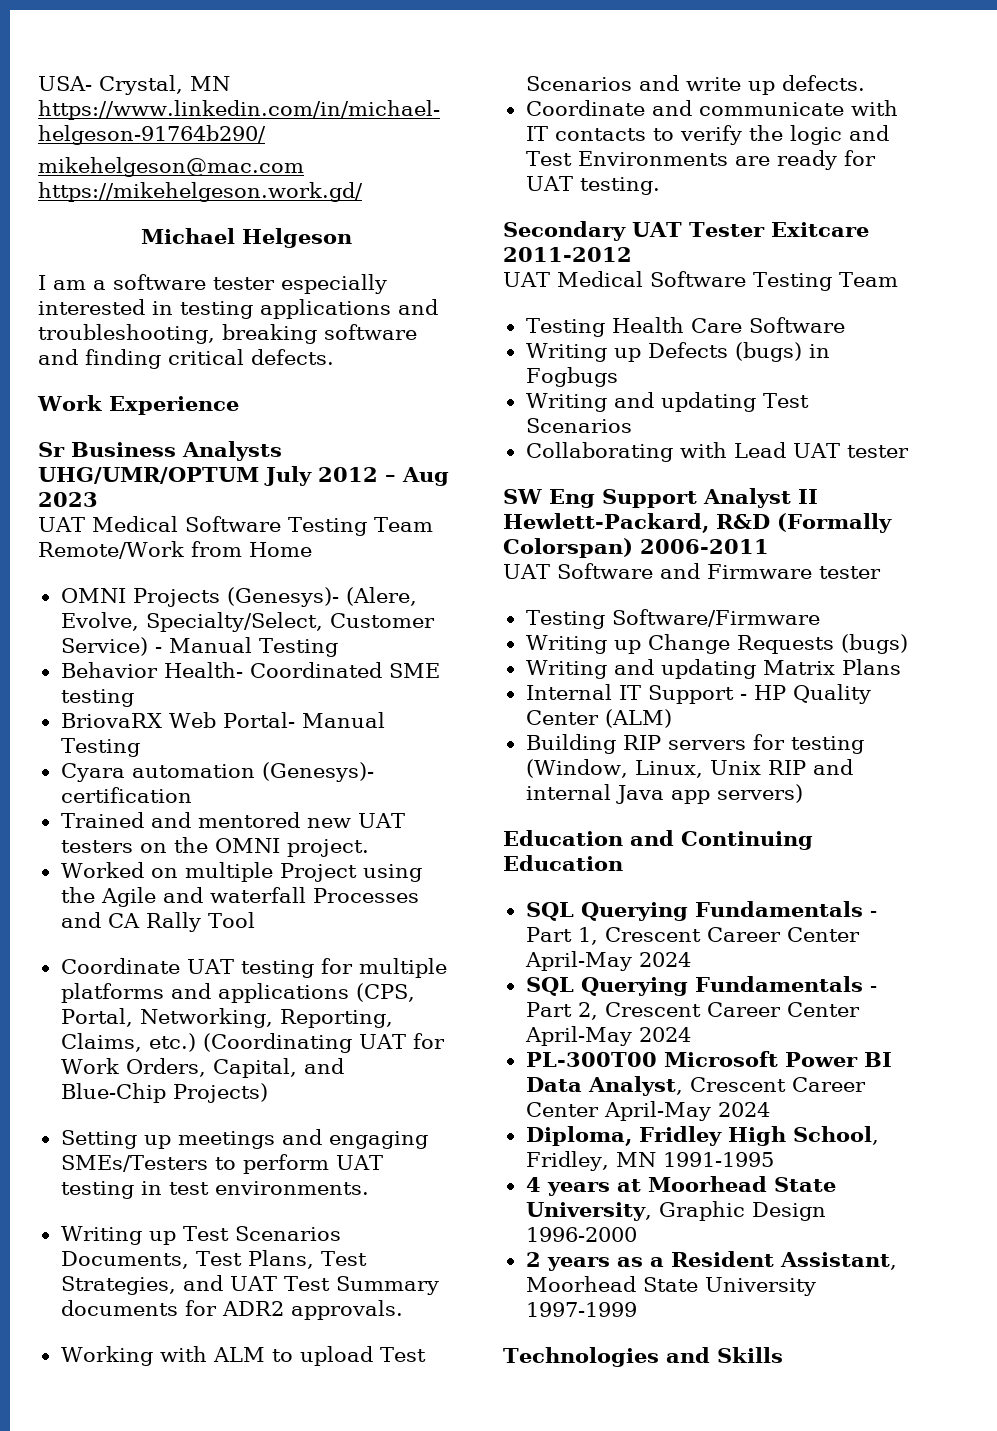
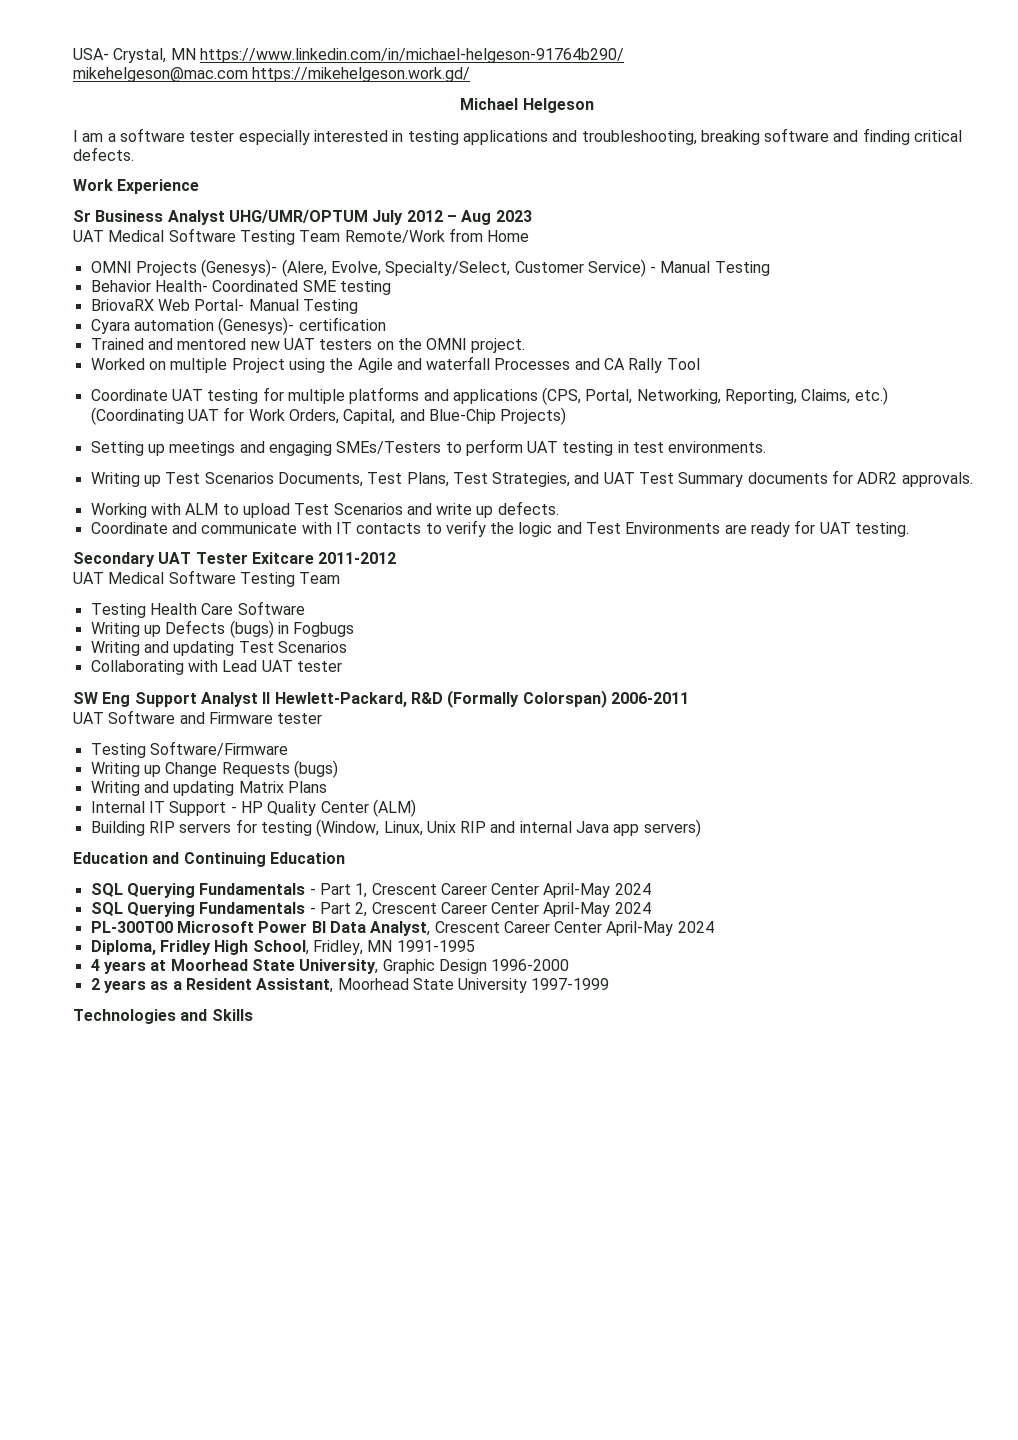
[182,441,282,461] Analysts -> [167,210,225,225] Analyst

